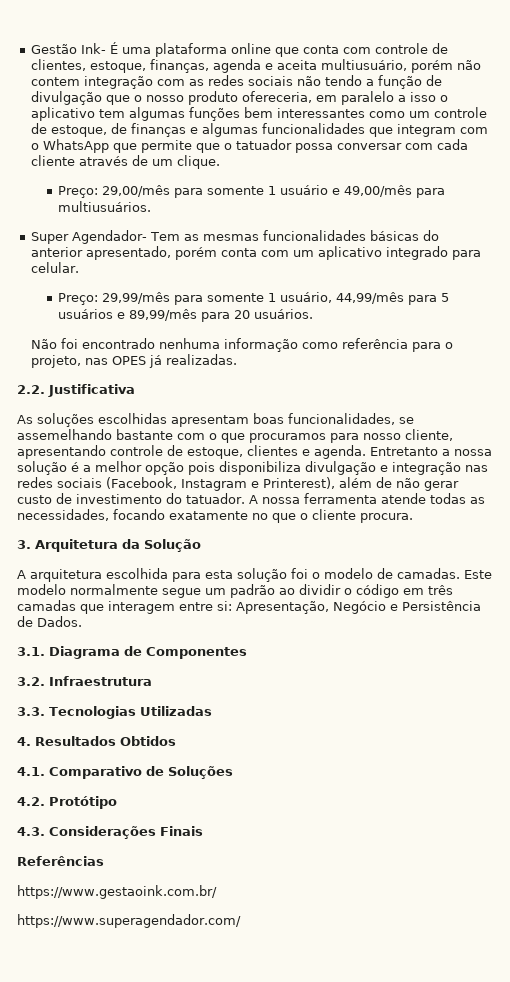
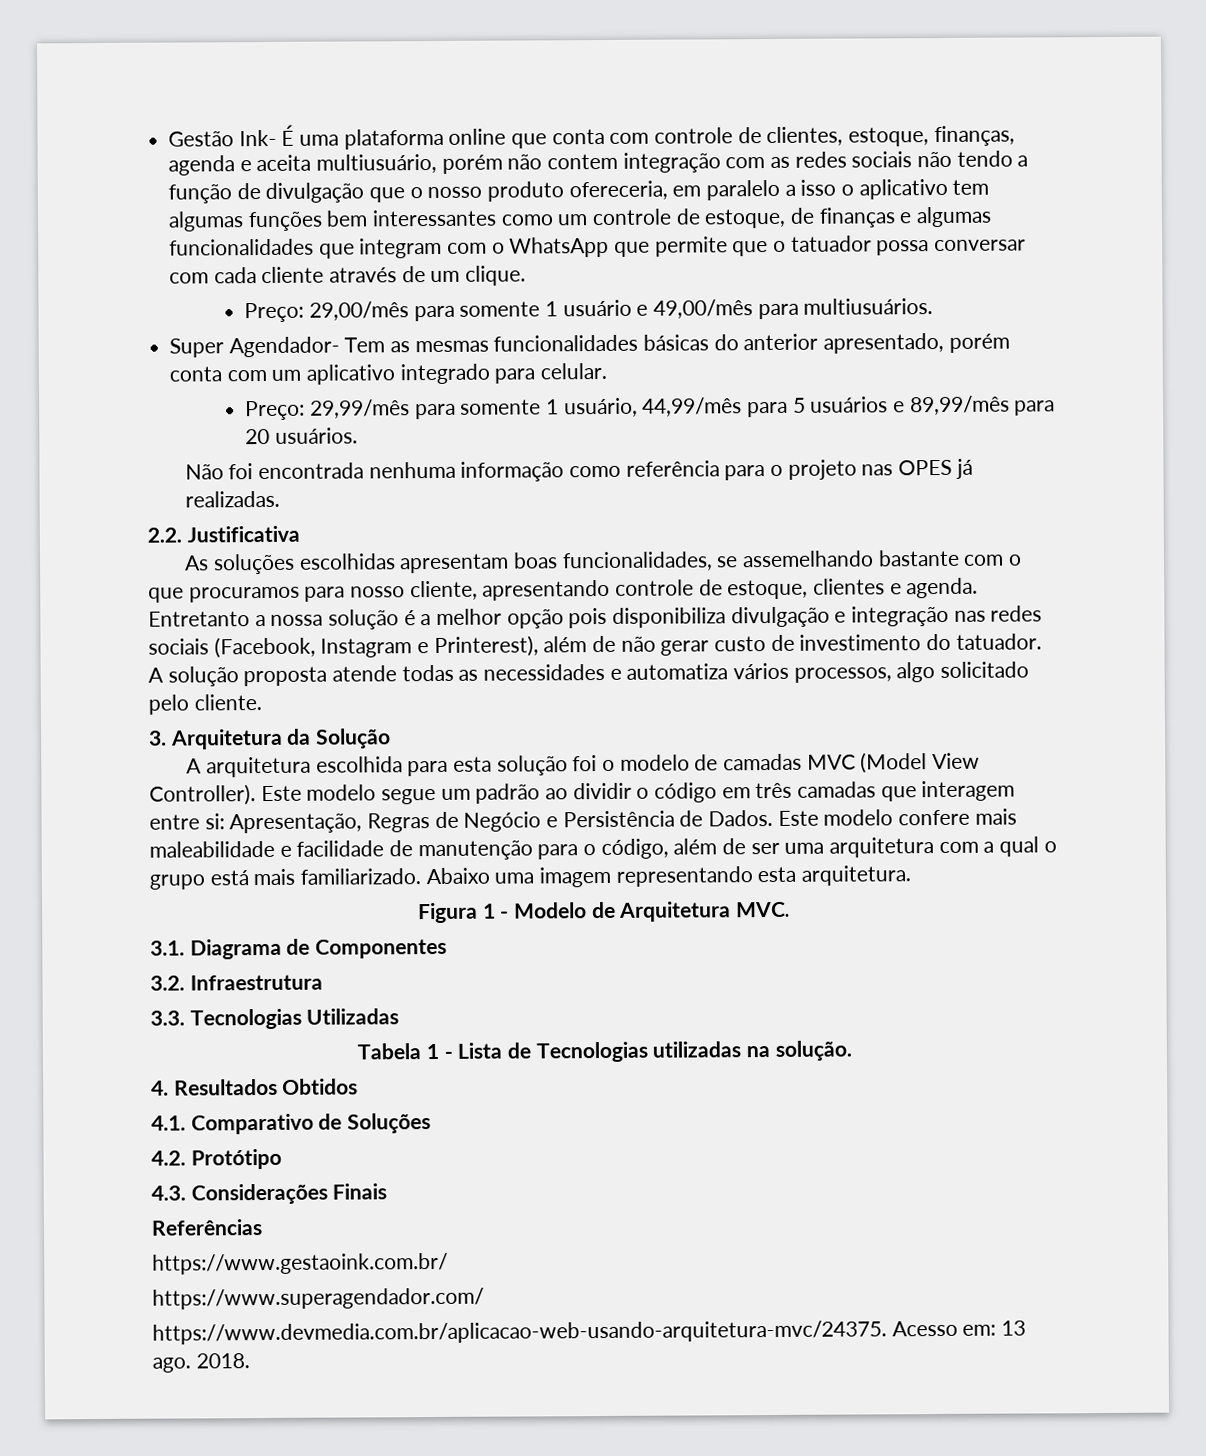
[81,338,155,349] encontrado -> [257,462,364,480] encontrada
[30,355,81,368] projeto, -> [787,459,857,480] projeto
[261,493,377,504] nossa ferramenta -> [167,666,328,687] solução proposta
[17,509,413,523] necessidades, focando exatamente no que o cliente procura. -> [483,661,1030,683] [148,694,262,715] necessidades e automatiza vários processos, algo solicitado pelo cliente.
[397,568,492,579] [17,584,158,595] camadas. Este modelo normalmente -> [723,752,981,774] [149,784,377,806] camadas MVC (Model View Controller). Este modelo
(329, 607) none -> [367,811,459,833] Regras de
(82, 621) none -> [777,808,1017,826] [149,836,1057,861] [149,865,912,890] [417,901,792,924] Este modelo confere mais maleabilidade e facilidade de manutenção para o código, além de ser uma arquitetura com a qual o grupo está mais familiarizado. Abaixo uma imagem representando esta arquitetura. // Figura 1 - Modelo de Arquitetura MVC.
(212, 711) none -> [357,1040,852,1063] // Tabela 1 - Lista de Tecnologias utilizadas na solução.
(241, 921) none -> [152,1320,1027,1345] [152,1353,250,1373] // https://www.devmedia.com.br/aplicacao-web-usando-arquitetura-mvc/24375. Acesso em: 13 ago. 2018.

